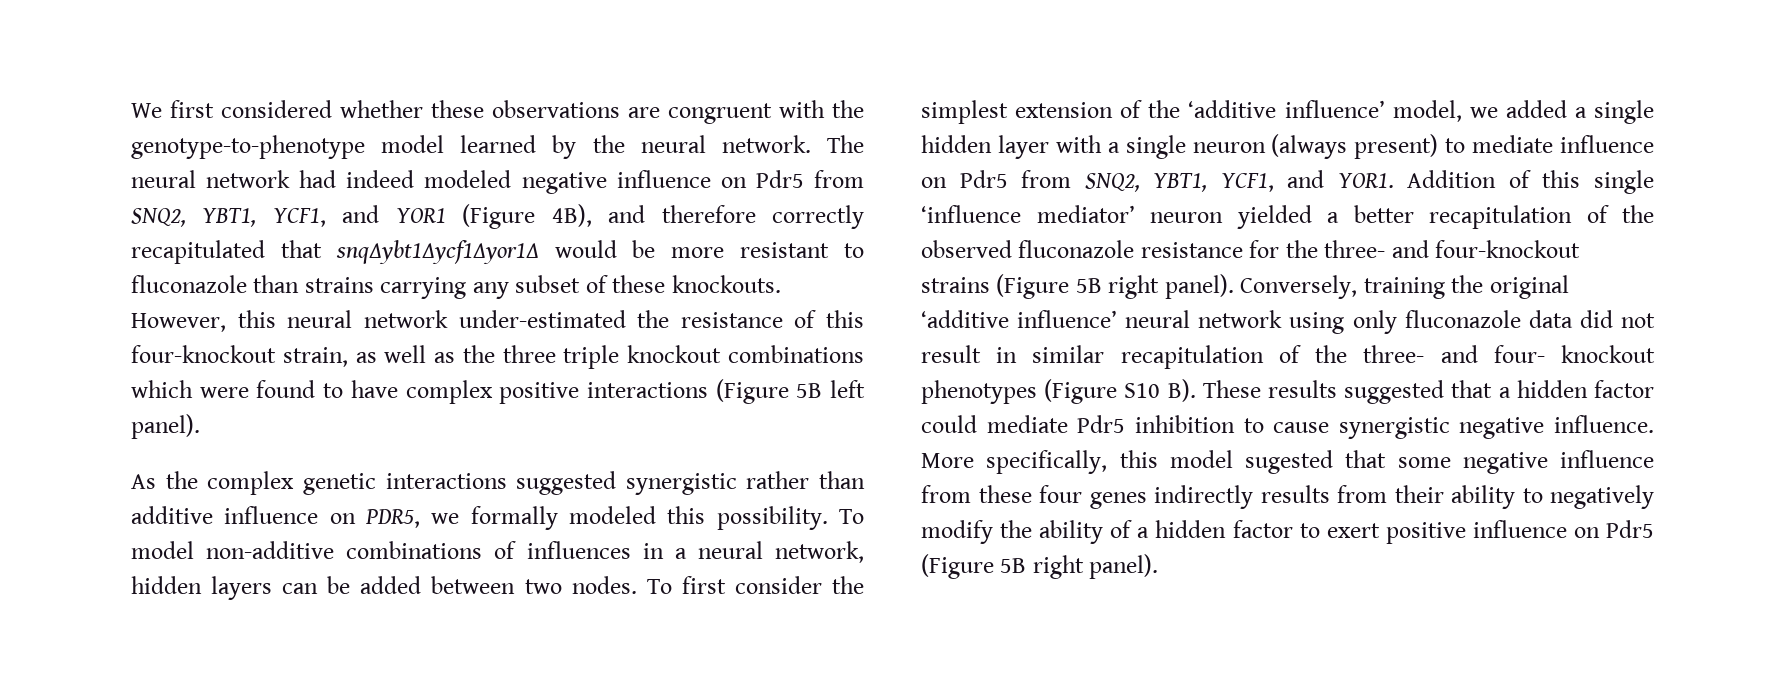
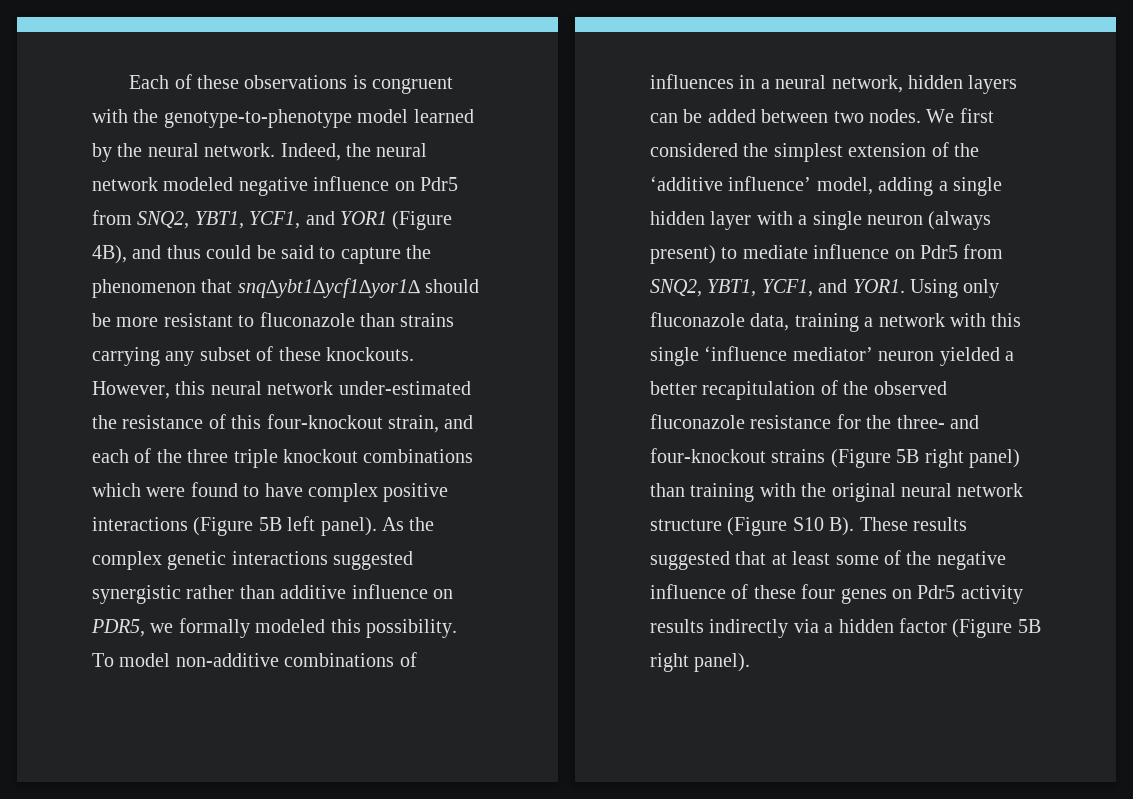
[131,100,423,118] We first considered whether -> [129,74,192,89] Each of
[628,107,660,118] are -> [352,75,367,89] is
[826,135,864,153] [131,170,415,188] The neural network had indeed -> [280,143,428,161] [92,177,158,191] Indeed, the neural network
[661,205,864,229] [131,240,265,264] therefore correctly recapitulated -> [166,245,432,264] [92,279,196,298] thus could be said to capture the phenomenon
[554,240,617,258] would -> [425,279,480,293] should
[355,345,456,363] as well as -> [444,415,474,429] [92,448,152,463] and each of
(200, 426) // -> (377, 526) none
[646,576,822,594] To first consider -> [926,108,994,123] [650,143,738,157] We first considered
[1469,100,1567,118] we added -> [878,177,934,196] adding
[1407,170,1531,188] Addition of -> [910,279,1000,298] [650,312,986,332] Using only fluconazole data, training a network with
[1164,274,1569,299] [921,310,1655,334] [921,345,1655,369] [921,380,1037,404] panel). Conversely, training the original ‘additive influence’ neural network using only fluconazole data did not result in similar recapitulation of the three- and four- knockout phenotypes -> [969,449,1020,468] [650,483,1024,502] [650,519,722,531] panel) than training with the original neural network structure
[1498,380,1654,398] [921,415,1654,439] [921,450,1654,474] [921,485,1654,509] [921,520,1654,544] a hidden factor could mediate Pdr5 inhibition to cause synergistic negative influence. More specifically, this model sugested that some negative influence from these four genes indirectly results from their ability to negatively modify the ability of a hidden factor to exert positive influence on Pdr5 -> [771,550,1006,570] [650,584,1023,604] [650,618,947,638] at least some of the negative influence of these four genes on Pdr5 activity results indirectly via a hidden factor

